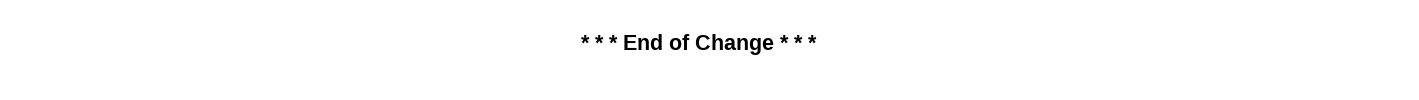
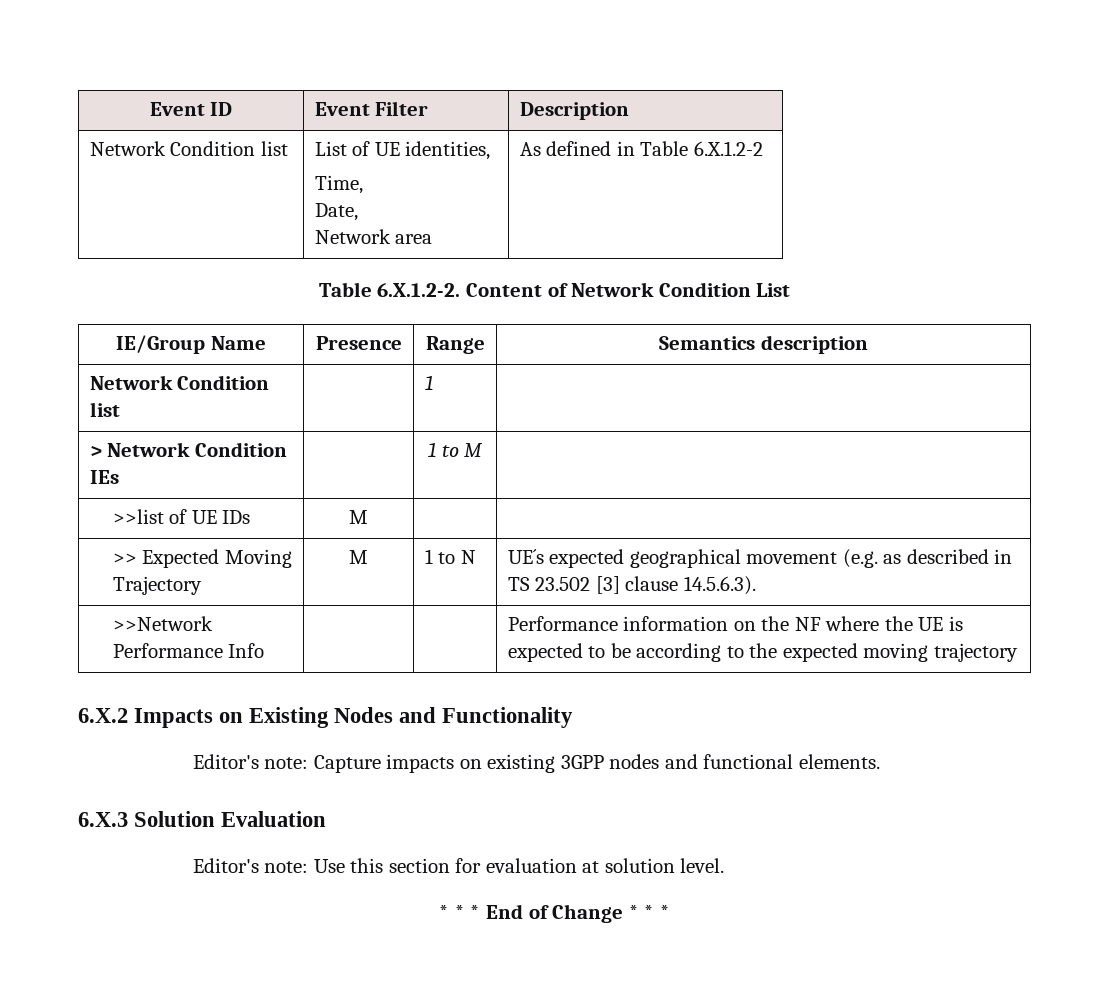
(580, 42) none -> [149,102,233,116] [314,101,429,116] [519,102,629,120] [89,141,288,156] [314,141,491,160] [314,175,363,194] [314,203,358,221] [314,229,433,244] [519,141,763,156] [318,282,791,297] [116,335,266,354] [315,336,402,350] [425,336,485,354] [659,335,868,354] [89,375,270,390] [89,402,120,417] [424,375,433,390] [89,442,287,457] [89,470,119,484] [427,442,484,457] [112,509,251,524] [349,510,368,524] [112,549,292,568] [112,576,202,595] [349,550,368,564] [424,549,476,564] [507,549,1013,568] [507,576,756,595] [112,616,213,631] [112,643,265,658] [507,616,963,631] [507,643,1018,662] [78,707,574,728] [192,754,881,773] [78,811,327,827] [192,858,725,873] Event ID | Event Filter | Description // Network Condition list | List of UE identities, // Time, // Date, // Network area | As defined in Table 6.X.1.2-2 // Table 6.X.1.2-2. Content of Network Condition List // IE/Group Name | Presence | Range | Semantics description // Network Condition list | | 1 | // > Network Condition IEs | | 1 to M | // >>list of UE IDs | M | | // >> Expected Moving Trajectory | M | 1 to N | UE´s expected geographical movement (e.g. as described in TS 23.502 [3] clause 14.5.6.3). // >>Network Performance Info | | | Performance information on the NF where the UE is expected to be according to the expected moving trajectory // 6.X.2 Impacts on Existing Nodes and Functionality // Editor's note: Capture impacts on existing 3GPP nodes and functional elements. // 6.X.3 Solution Evaluation // Editor's note: Use this section for evaluation at solution level. //

